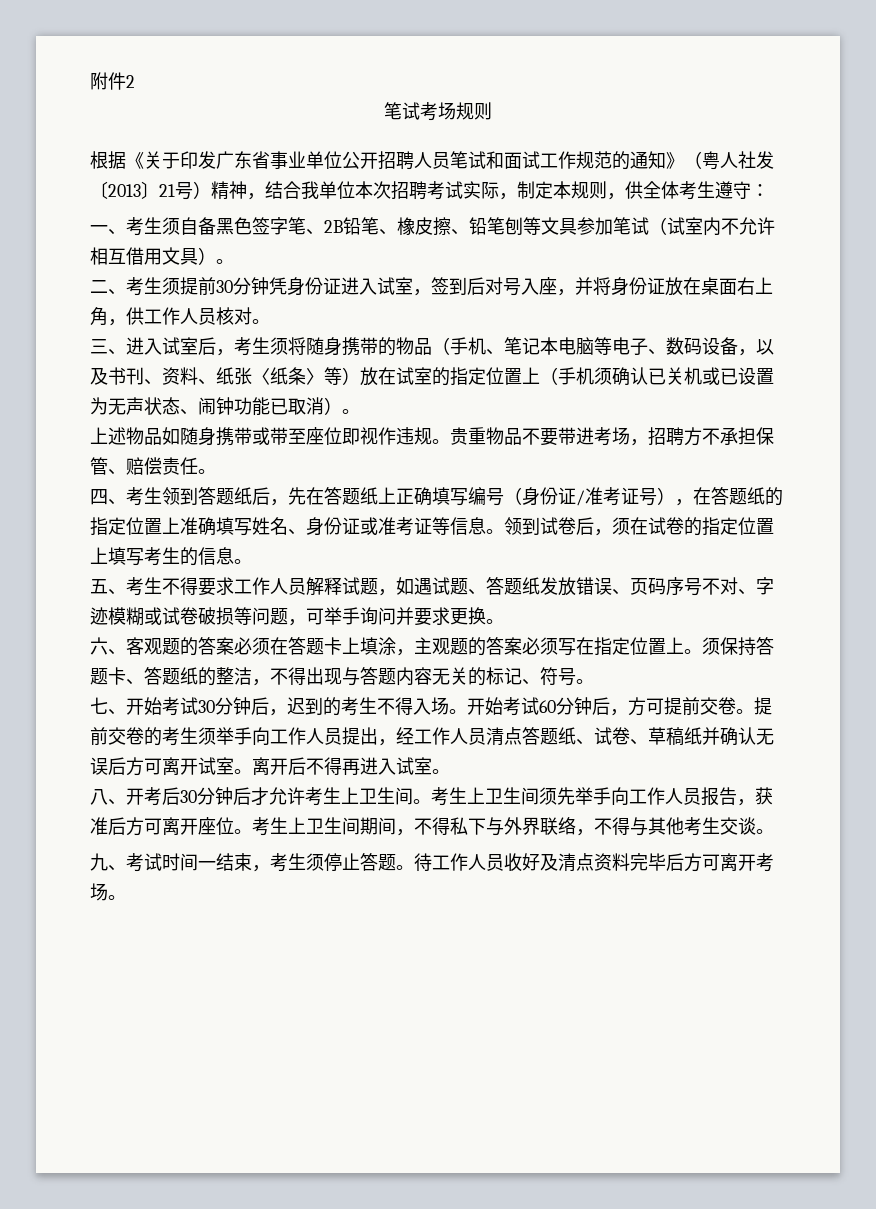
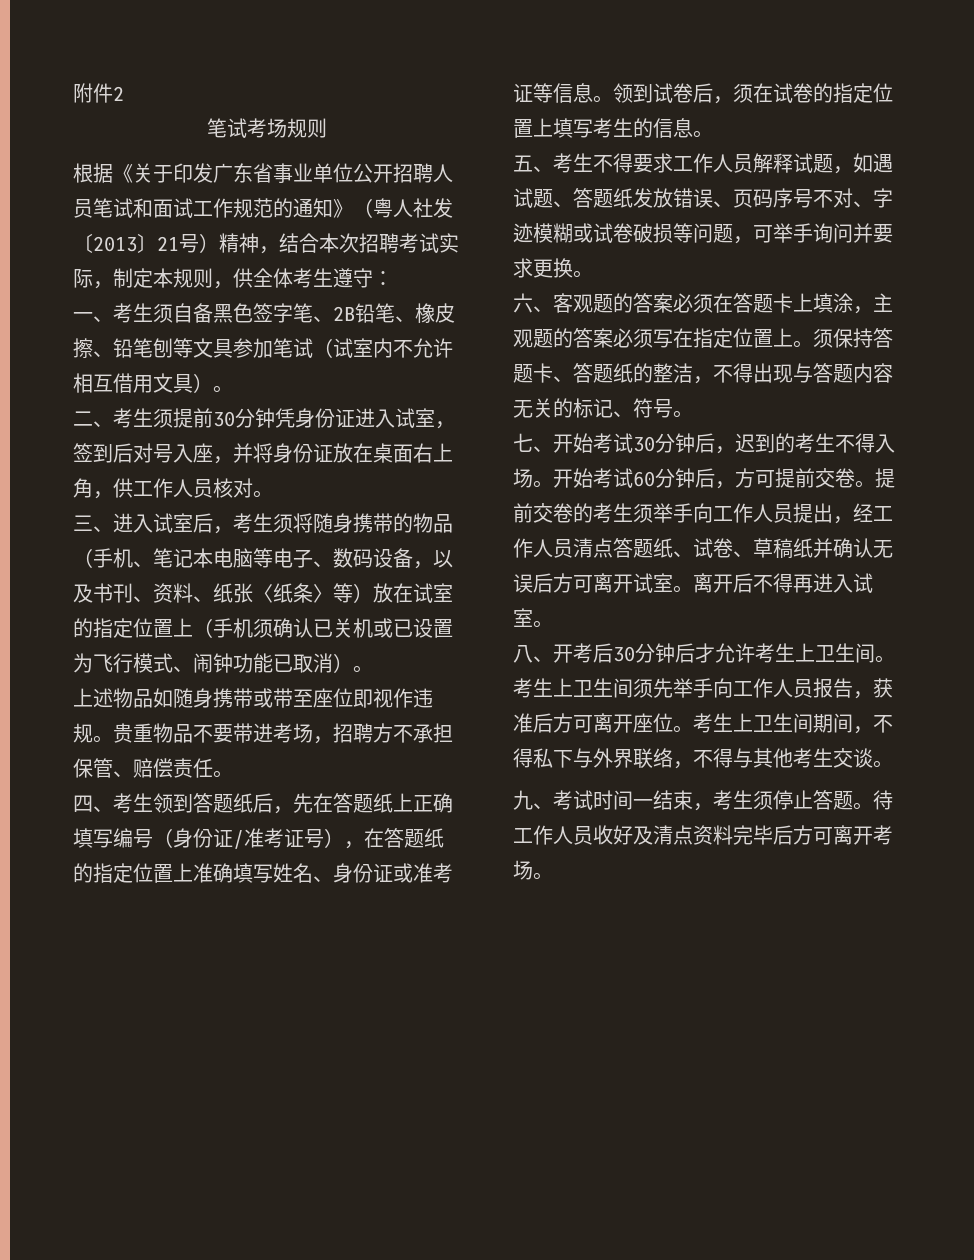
[301,181,355,199] 我单位 -> (319, 243) none
[108,397,180,415] 无声状态 -> [93,653,173,673] 飞行模式

